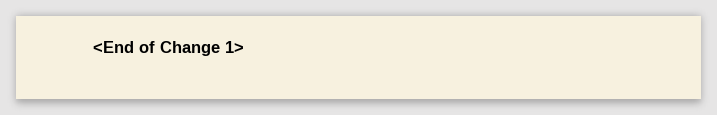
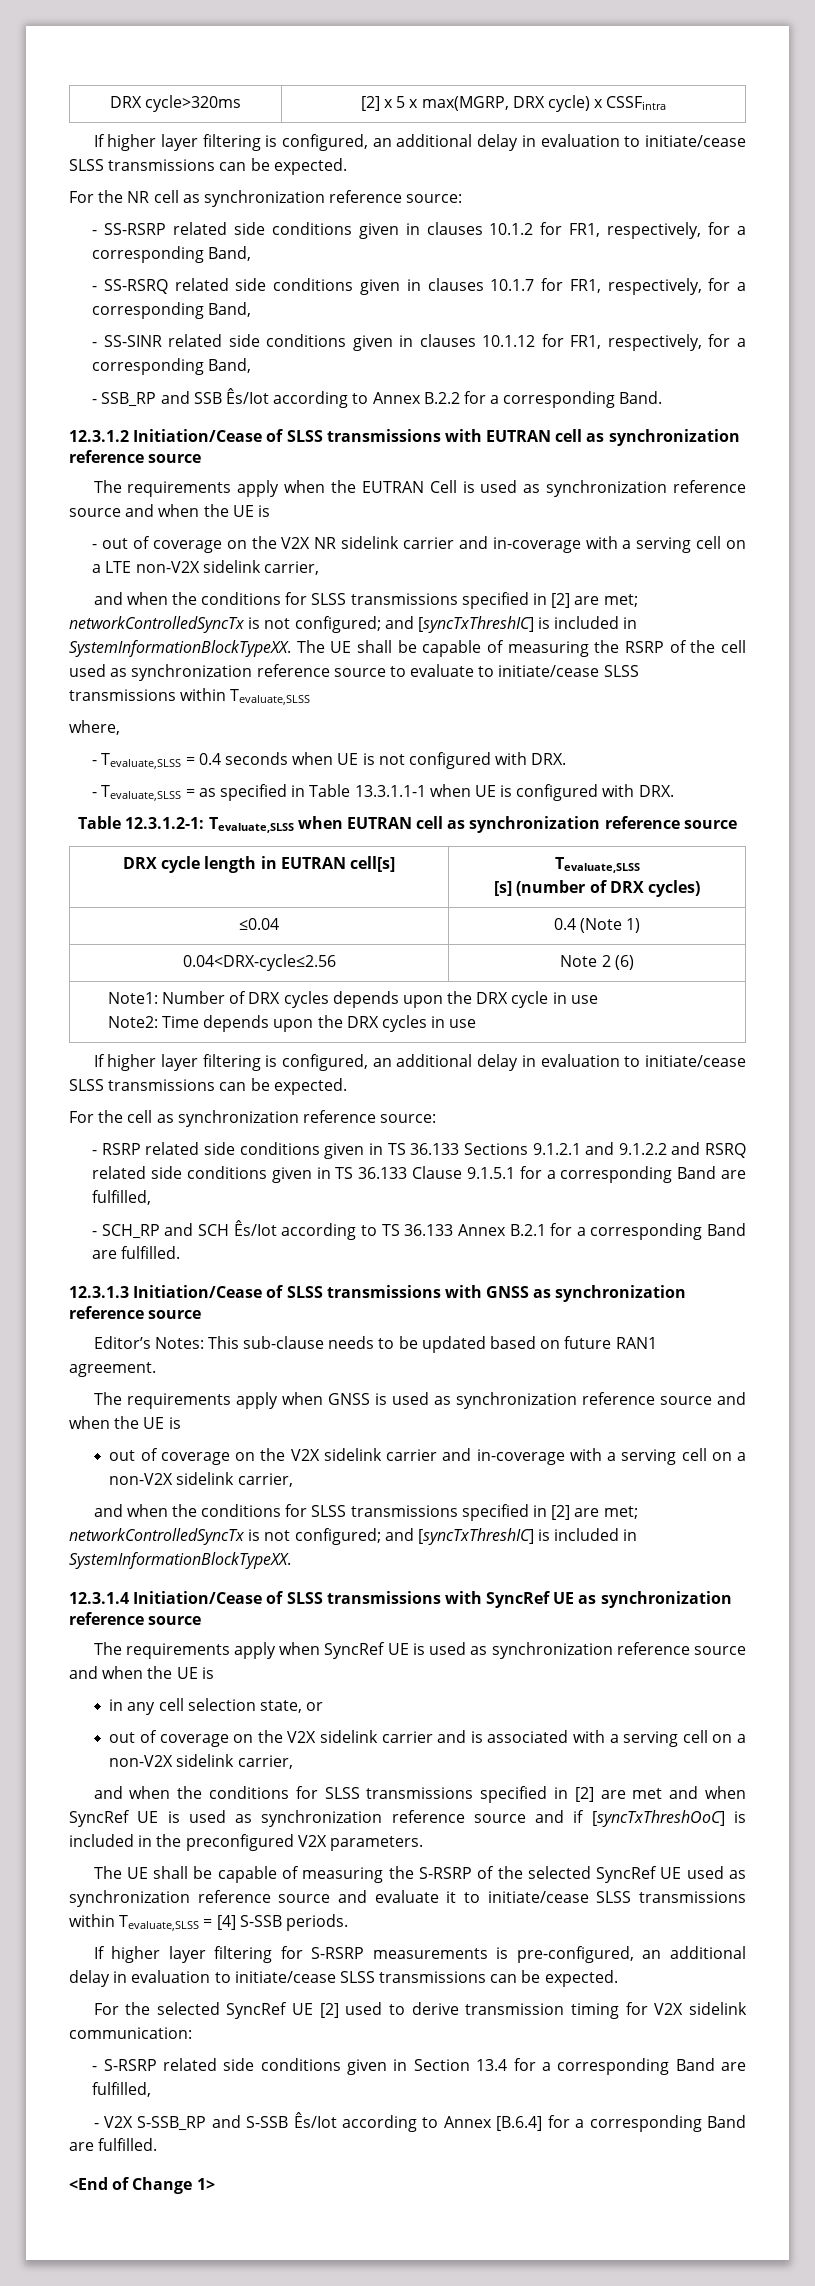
(93, 47) none -> [109,95,242,112] [360,95,667,112] [93,134,746,151] [69,158,347,175] [69,190,463,207] [92,222,746,239] [92,246,252,263] [92,278,746,295] [92,302,252,319] [92,334,746,351] [92,358,252,375] [92,388,663,408] [69,429,740,446] [69,450,202,463] [93,480,746,497] [69,504,270,517] [92,536,746,553] [92,560,319,575] [93,592,638,609] [69,616,638,633] [69,640,746,657] [69,664,639,681] [69,688,311,705] [69,720,120,735] [92,752,567,769] [92,784,674,801] [78,816,737,833] [123,856,395,873] [554,857,640,873] [494,880,700,897] [239,918,279,930] [553,918,641,933] [182,954,336,971] [560,955,634,970] [107,991,598,1008] [107,1015,477,1032] [93,1054,746,1071] [69,1078,347,1095] [69,1110,437,1127] [92,1142,746,1159] [92,1166,747,1183] [92,1190,152,1205] [92,1220,746,1240] [92,1246,181,1259] [69,1285,687,1302] [69,1306,202,1319] [93,1336,657,1353] [69,1362,156,1377] [93,1392,746,1409] [69,1416,181,1429] [109,1448,746,1465] [109,1472,293,1487] [93,1504,638,1521] [69,1528,638,1545] [69,1552,291,1569] [69,1591,732,1608] [69,1612,202,1625] [93,1642,746,1659] [69,1666,214,1679] [109,1698,324,1715] [109,1730,746,1747] [109,1754,293,1769] [93,1786,746,1803] [69,1810,746,1827] [69,1834,423,1851] [93,1866,746,1883] [69,1890,746,1907] [69,1914,348,1931] [93,1946,746,1963] [69,1970,618,1987] [93,2002,748,2019] [69,2027,192,2039] [92,2058,747,2075] [92,2082,152,2097] [93,2112,746,2132] [69,2138,158,2151] DRX cycle>320ms | [2] x 5 x max(MGRP, DRX cycle) x CSSFintra // If higher layer filtering is configured, an additional delay in evaluation to initiate/cease SLSS transmissions can be expected. // For the NR cell as synchronization reference source: // - SS-RSRP related side conditions given in clauses 10.1.2 for FR1, respectively, for a corresponding Band, // - SS-RSRQ related side conditions given in clauses 10.1.7 for FR1, respectively, for a corresponding Band, // - SS-SINR related side conditions given in clauses 10.1.12 for FR1, respectively, for a corresponding Band, // - SSB_RP and SSB Ês/Iot according to Annex B.2.2 for a corresponding Band. // 12.3.1.2 Initiation/Cease of SLSS transmissions with EUTRAN cell as synchronization reference source // The requirements apply when the EUTRAN Cell is used as synchronization reference source and when the UE is // - out of coverage on the V2X NR sidelink carrier and in-coverage with a serving cell on a LTE non-V2X sidelink carrier, // and when the conditions for SLSS transmissions specified in [2] are met; networkControlledSyncTx is not configured; and [syncTxThreshIC] is included in SystemInformationBlockTypeXX. The UE shall be capable of measuring the RSRP of the cell used as synchronization reference source to evaluate to initiate/cease SLSS transmissions within Tevaluate,SLSS // where, // - Tevaluate,SLSS = 0.4 seconds when UE is not configured with DRX. // - Tevaluate,SLSS = as specified in Table 13.3.1.1-1 when UE is configured with DRX. // Table 12.3.1.2-1: Tevaluate,SLSS when EUTRAN cell as synchronization reference source // DRX cycle length in EUTRAN cell[s] | Tevaluate,SLSS // [s] (number of DRX cycles) // ≤0.04 | 0.4 (Note 1) // 0.04<DRX-cycle≤2.56 | Note 2 (6) // Note1: Number of DRX cycles depends upon the DRX cycle in use // Note2: Time depends upon the DRX cycles in use // If higher layer filtering is configured, an additional delay in evaluation to initiate/cease SLSS transmissions can be expected. // For the cell as synchronization reference source: // - RSRP related side conditions given in TS 36.133 Sections 9.1.2.1 and 9.1.2.2 and RSRQ related side conditions given in TS 36.133 Clause 9.1.5.1 for a corresponding Band are fulfilled, // - SCH_RP and SCH Ês/Iot according to TS 36.133 Annex B.2.1 for a corresponding Band are fulfilled. // 12.3.1.3 Initiation/Cease of SLSS transmissions with GNSS as synchronization reference source // Editor’s Notes: This sub-clause needs to be updated based on future RAN1 agreement. // The requirements apply when GNSS is used as synchronization reference source and when the UE is // out of coverage on the V2X sidelink carrier and in-coverage with a serving cell on a non-V2X sidelink carrier, // and when the conditions for SLSS transmissions specified in [2] are met; networkControlledSyncTx is not configured; and [syncTxThreshIC] is included in SystemInformationBlockTypeXX. // 12.3.1.4 Initiation/Cease of SLSS transmissions with SyncRef UE as synchronization reference source // The requirements apply when SyncRef UE is used as synchronization reference source and when the UE is // in any cell selection state, or // out of coverage on the V2X sidelink carrier and is associated with a serving cell on a non-V2X sidelink carrier, // and when the conditions for SLSS transmissions specified in [2] are met and when SyncRef UE is used as synchronization reference source and if [syncTxThreshOoC] is included in the preconfigured V2X parameters. // The UE shall be capable of measuring the S-RSRP of the selected SyncRef UE used as synchronization reference source and evaluate it to initiate/cease SLSS transmissions within Tevaluate,SLSS = [4] S-SSB periods. // If higher layer filtering for S-RSRP measurements is pre-configured, an additional delay in evaluation to initiate/cease SLSS transmissions can be expected. // For the selected SyncRef UE [2] used to derive transmission timing for V2X sidelink communication: // - S-RSRP related side conditions given in Section 13.4 for a corresponding Band are fulfilled, // - V2X S-SSB_RP and S-SSB Ês/Iot according to Annex [B.6.4] for a corresponding Band are fulfilled. //

